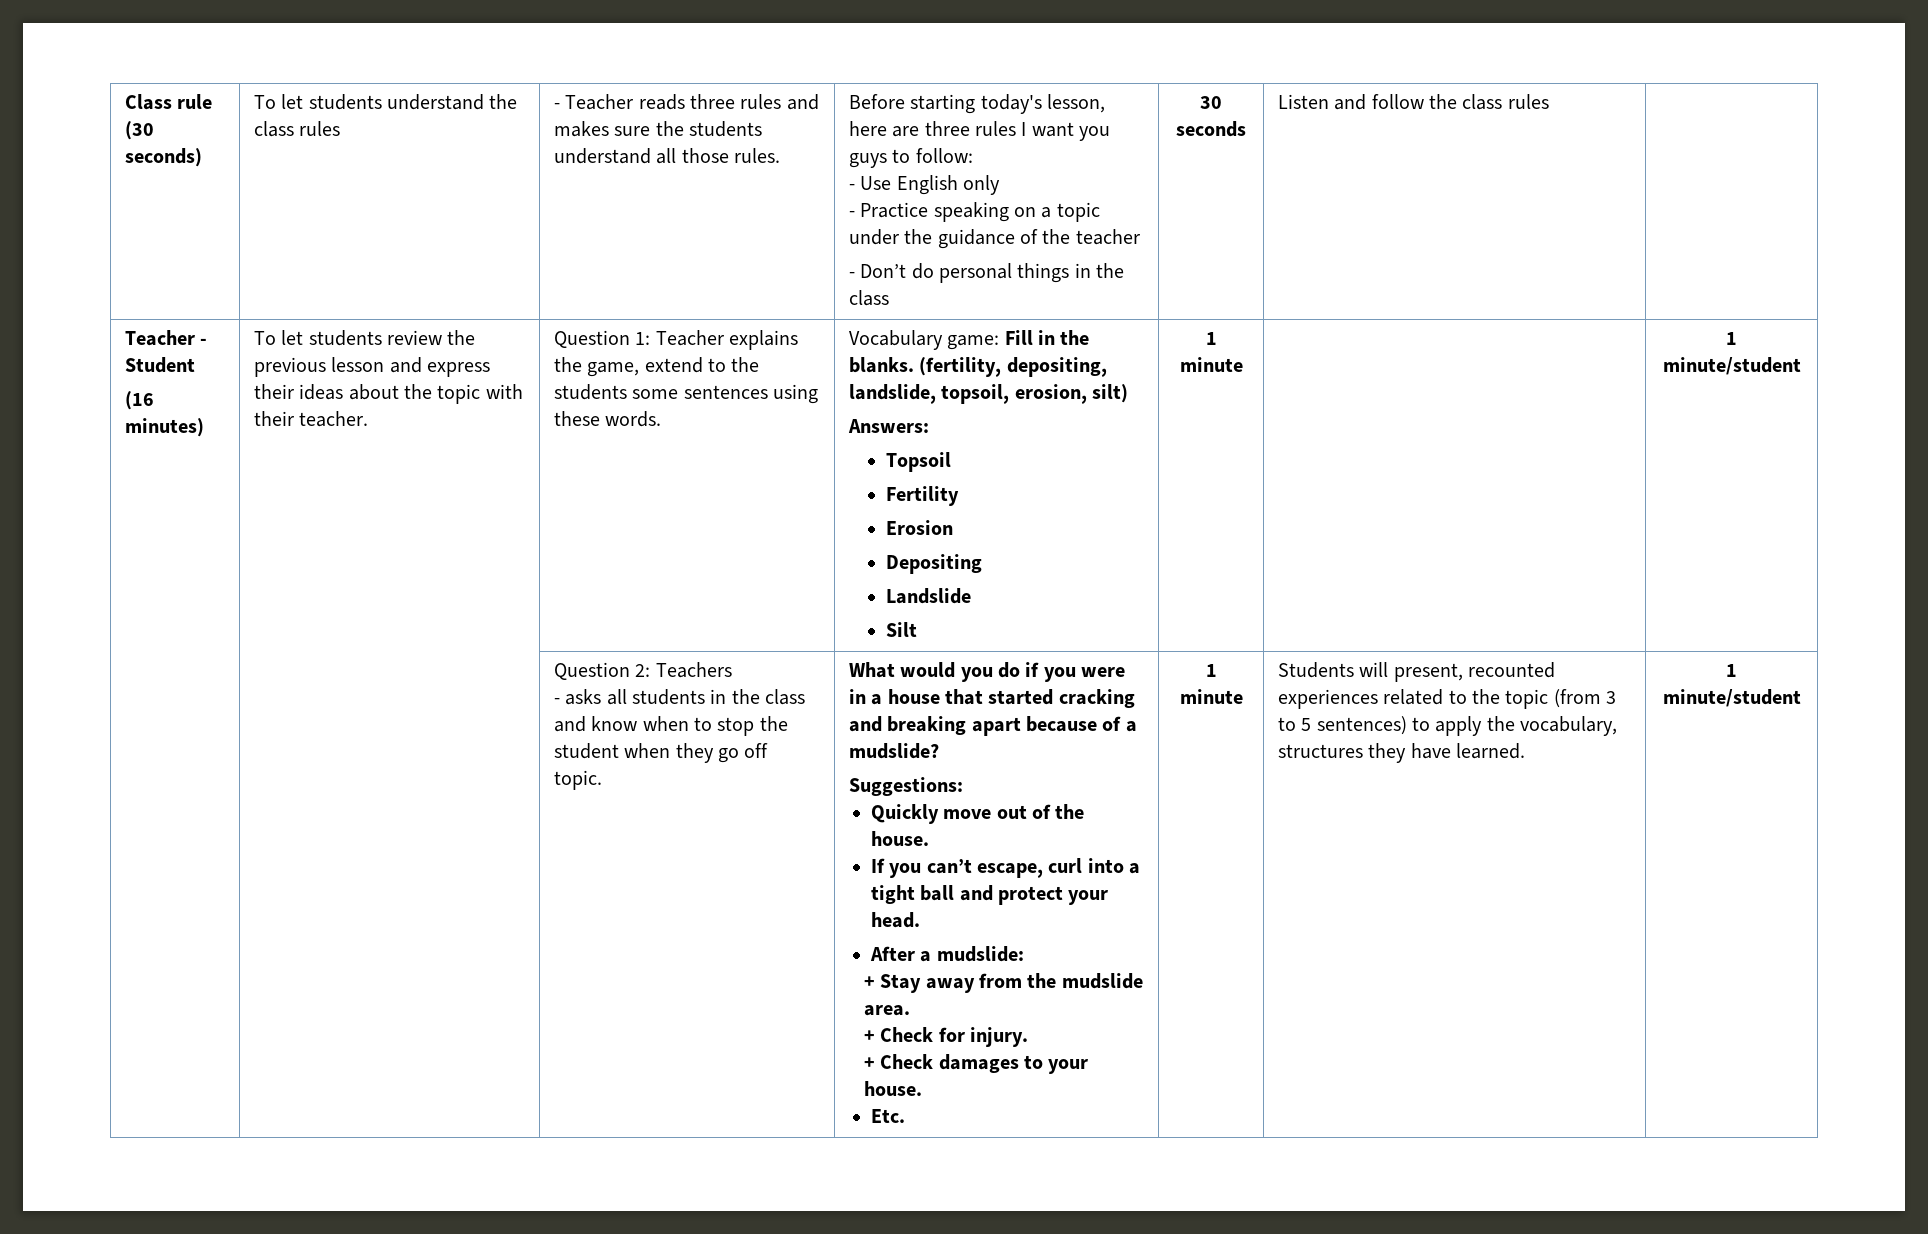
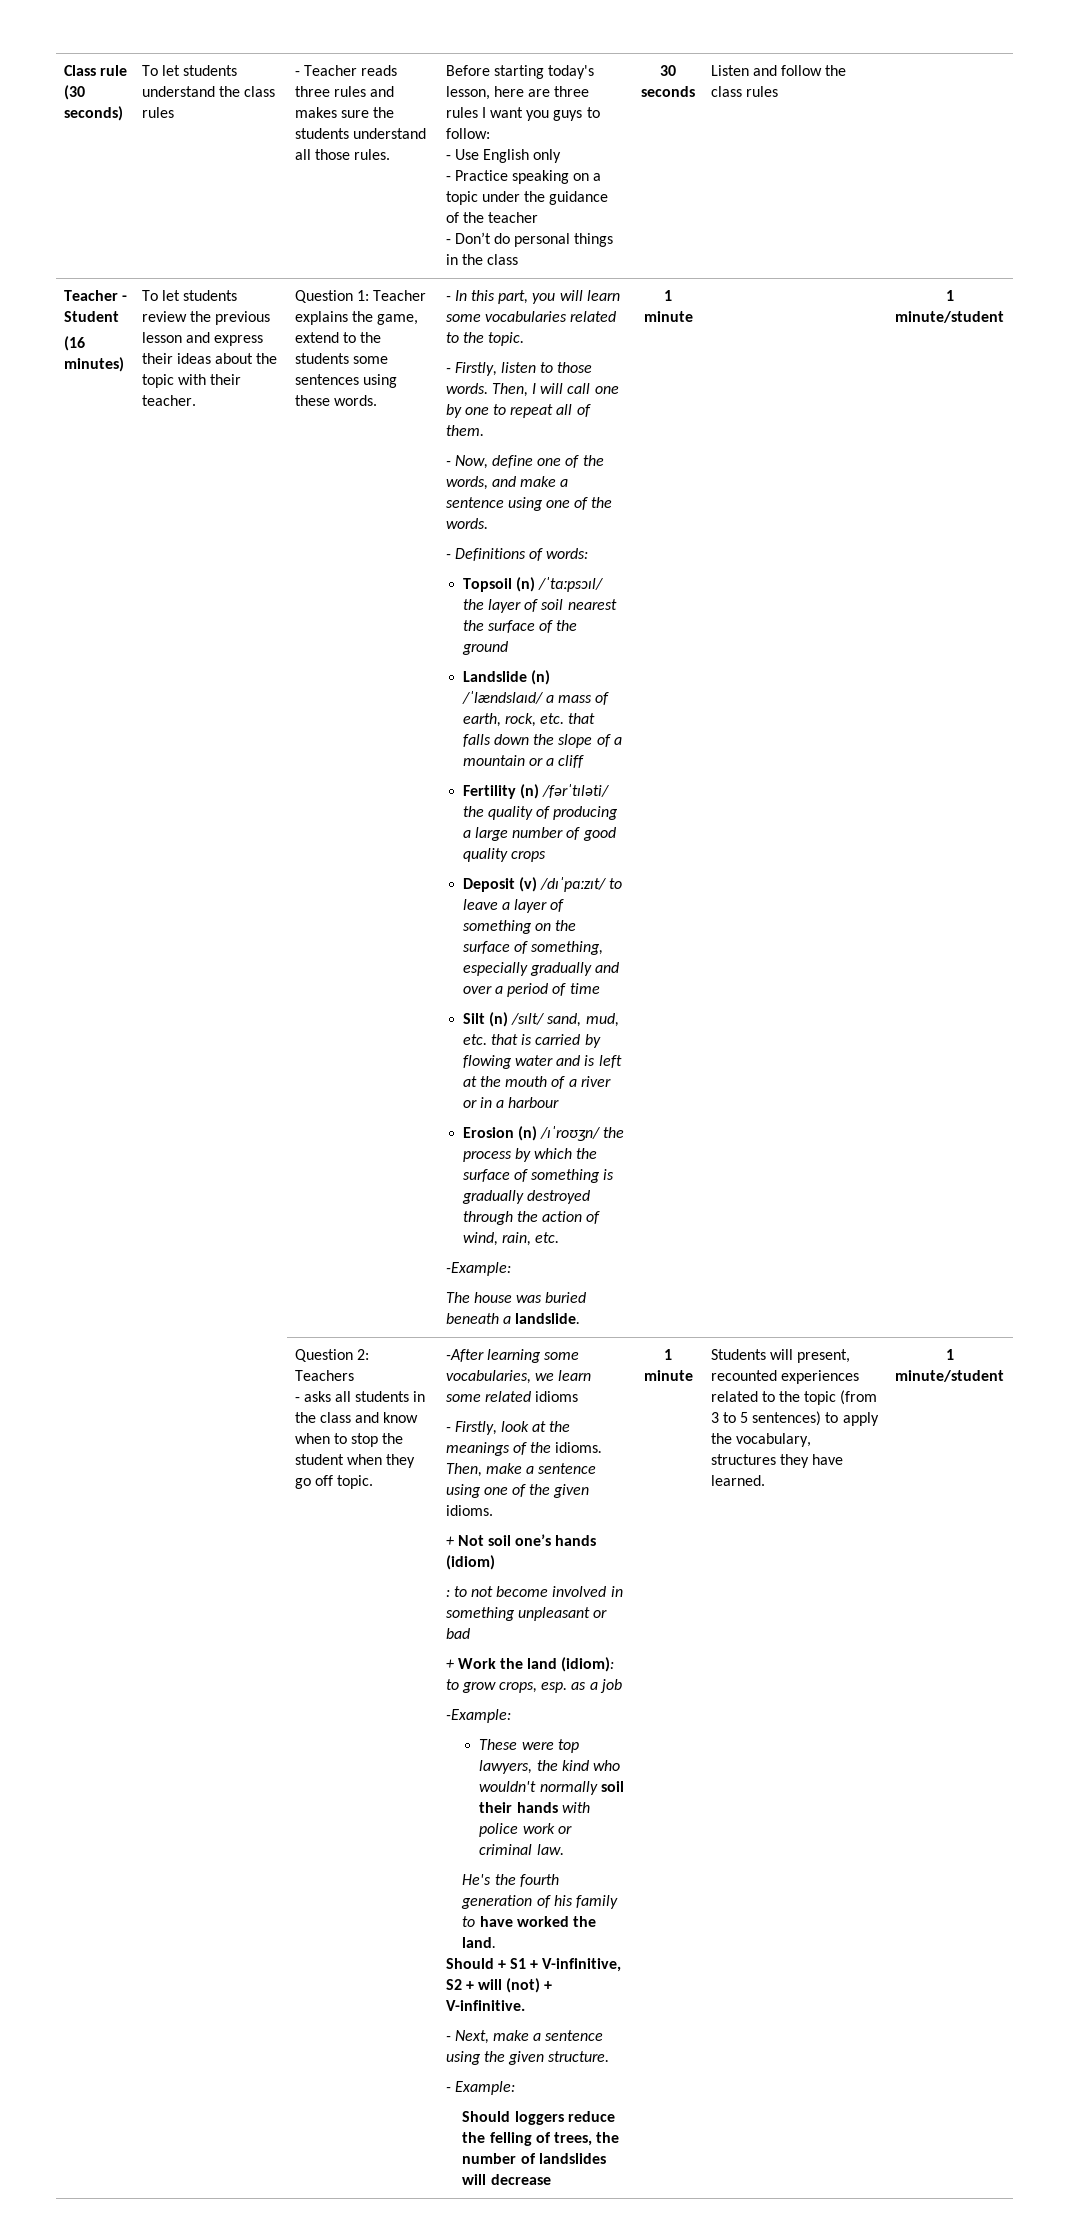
[848,330,1090,350] [848,357,1107,377] [848,384,1128,404] [847,419,929,433] [885,452,951,472] [885,486,959,506] [885,520,953,535] [885,554,982,574] [885,588,971,604] [885,622,917,637] Vocabulary game: Fill in the blanks. (fertility, depositing, landslide, topsoil, erosion, silt) // Answers: // Topsoil // Fertility // Erosion // Depositing // Landslide // Silt -> [445,290,620,304] [445,311,617,322] [445,332,525,346] [445,362,593,376] [445,383,619,397] [445,404,591,418] [445,425,484,436] [445,455,604,469] [445,476,569,490] [445,497,613,511] [445,518,488,529] [445,548,589,561] [462,577,604,592] [462,599,617,613] [462,620,578,633] [461,641,508,655] [462,670,550,685] [461,691,610,705] [462,713,596,727] [462,734,622,748] [462,755,585,768] [462,784,610,799] [462,806,619,820] [462,827,616,841] [462,848,546,862] [462,877,623,892] [462,899,565,913] [462,920,577,934] [462,941,604,955] [462,962,620,976] [462,983,600,997] [462,1012,619,1027] [462,1034,601,1048] [462,1055,622,1069] [462,1076,611,1089] [462,1097,560,1108] [462,1126,625,1141] [462,1148,598,1162] [462,1169,615,1183] [461,1190,590,1204] [462,1211,601,1225] [462,1232,560,1246] [445,1262,511,1276] [445,1292,587,1303] [445,1313,581,1324] - In this part, you will learn some vocabularies related to the topic. // - Firstly, listen to those words. Then, I will call one by one to repeat all of them. // - Now, define one of the words, and make a sentence using one of the words. // - Definitions of words: // Topsoil (n) /ˈtɑːpsɔɪl/ the layer of soil nearest the surface of the ground // Landslide (n) /ˈlændslaɪd/ a mass of earth, rock, etc. that falls down the slope of a mountain or a cliff // Fertility (n) /fərˈtɪləti/ the quality of producing a large number of good quality crops // Deposit (v) /dɪˈpɑːzɪt/ to leave a layer of something on the surface of something, especially gradually and over a period of time // Silt (n) /sɪlt/ sand, mud, etc. that is carried by flowing water and is left at the mouth of a river or in a harbour // Erosion (n) /ɪˈroʊʒn/ the process by which the surface of something is gradually destroyed through the action of wind, rain, etc. // -Example: // The house was buried beneath a landslide.
[848,662,1126,682] [848,689,1135,708] [848,716,1137,736] [848,743,939,759] [848,777,963,796] [870,804,1085,824] [870,831,929,846] [870,858,1141,878] [870,885,1109,905] [870,912,920,928] [869,946,1024,962] [863,973,1143,993] [863,1005,910,1016] [863,1027,1028,1047] [863,1054,1089,1074] [863,1081,922,1096] [870,1109,905,1123] What would you do if you were in a house that started cracking and breaking apart because of a mudslide? // Suggestions: // Quickly move out of the house. // If you can’t escape, curl into a tight ball and protect your head. // After a mudslide: // + Stay away from the mudslide area. // + Check for injury. // + Check damages to your house. // Etc. -> [445,1349,580,1363] [445,1370,592,1384] [445,1391,579,1402] [445,1421,571,1435] [445,1442,603,1456] [445,1463,597,1477] [445,1484,590,1498] [445,1505,493,1516] [445,1534,597,1546] [445,1555,495,1570] [445,1586,623,1597] [445,1607,608,1621] [445,1628,470,1639] [445,1657,615,1672] [445,1679,622,1693] [445,1709,511,1723] [479,1739,579,1753] [479,1760,620,1774] [479,1781,624,1795] [479,1802,590,1813] [479,1823,572,1837] [479,1844,564,1855] [462,1874,559,1887] [461,1895,618,1909] [462,1916,596,1927] [462,1937,497,1948] [445,1958,622,1972] [445,1978,553,1993] [445,2000,525,2011] [445,2030,604,2044] [445,2051,610,2065] [445,2081,515,2095] [462,2111,615,2125] [462,2132,620,2146] [462,2153,606,2164] [462,2174,551,2185] -After learning some vocabularies, we learn some related idioms // - Firstly, look at the meanings of the idioms. Then, make a sentence using one of the given idioms. // + Not soil one’s hands (idiom) // : to not become involved in something unpleasant or bad // + Work the land (idiom): to grow crops, esp. as a job // -Example: // These were top lawyers, the kind who wouldn't normally soil their hands with police work or criminal law. // He's the fourth generation of his family to have worked the land. // Should + S1 + V-infinitive, S2 + will (not) + V-infinitive. // - Next, make a sentence using the given structure. // - Example: // Should loggers reduce the felling of trees, the number of landslides will decrease

